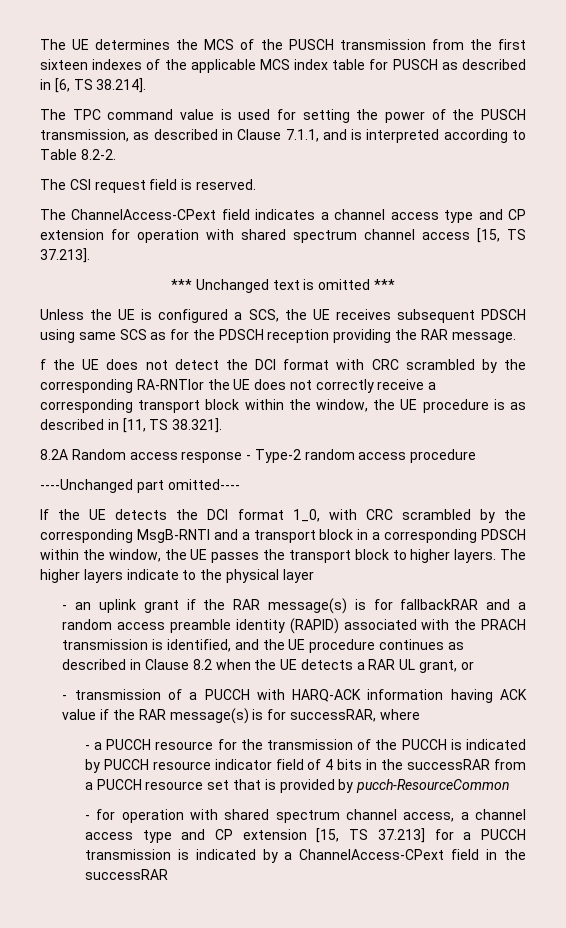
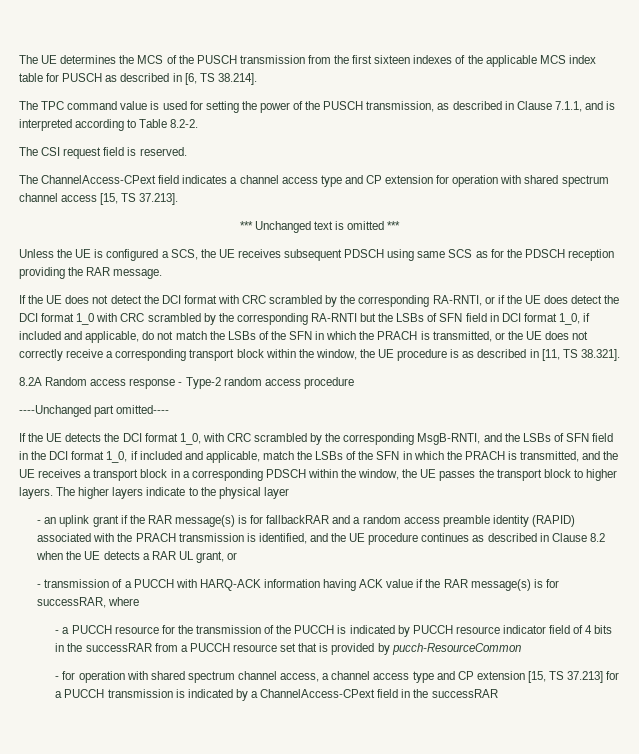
[40,359,46,370] f -> [19,295,26,304] If
[136,379,204,390] RA-RNTIor -> [432,295,620,306] [19,313,591,325] [19,331,505,343] RA-RNTI, or if the UE does detect the DCI format 1_0 with CRC scrambled by the corresponding RA-RNTI but the LSBs of SFN field in DCI format 1_0, if included and applicable, do not match the LSBs of the SFN in which the PRACH is transmitted, or
[136,529,238,543] MsgB-RNTI and -> [417,433,614,445] [19,451,619,463] [19,469,82,478] MsgB-RNTI, and the LSBs of SFN field in the DCI format 1_0, if included and applicable, match the LSBs of the SFN in which the PRACH is transmitted, and the UE receives

